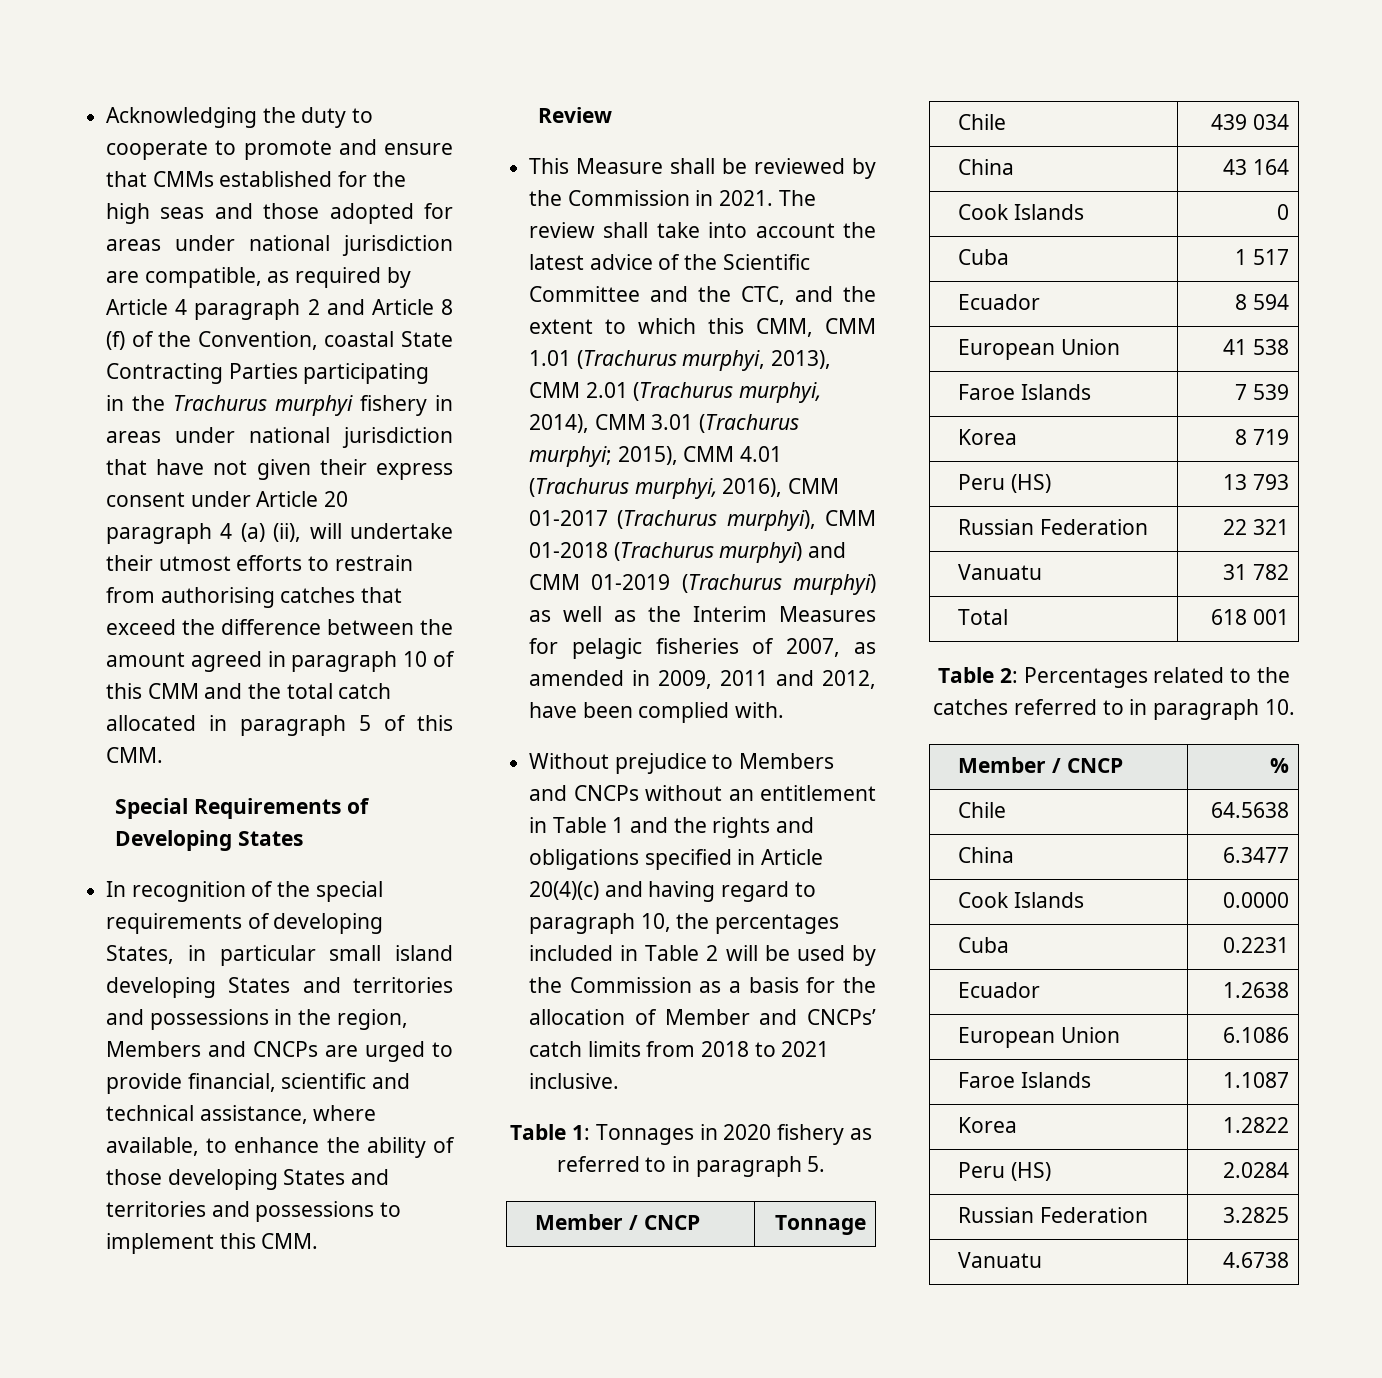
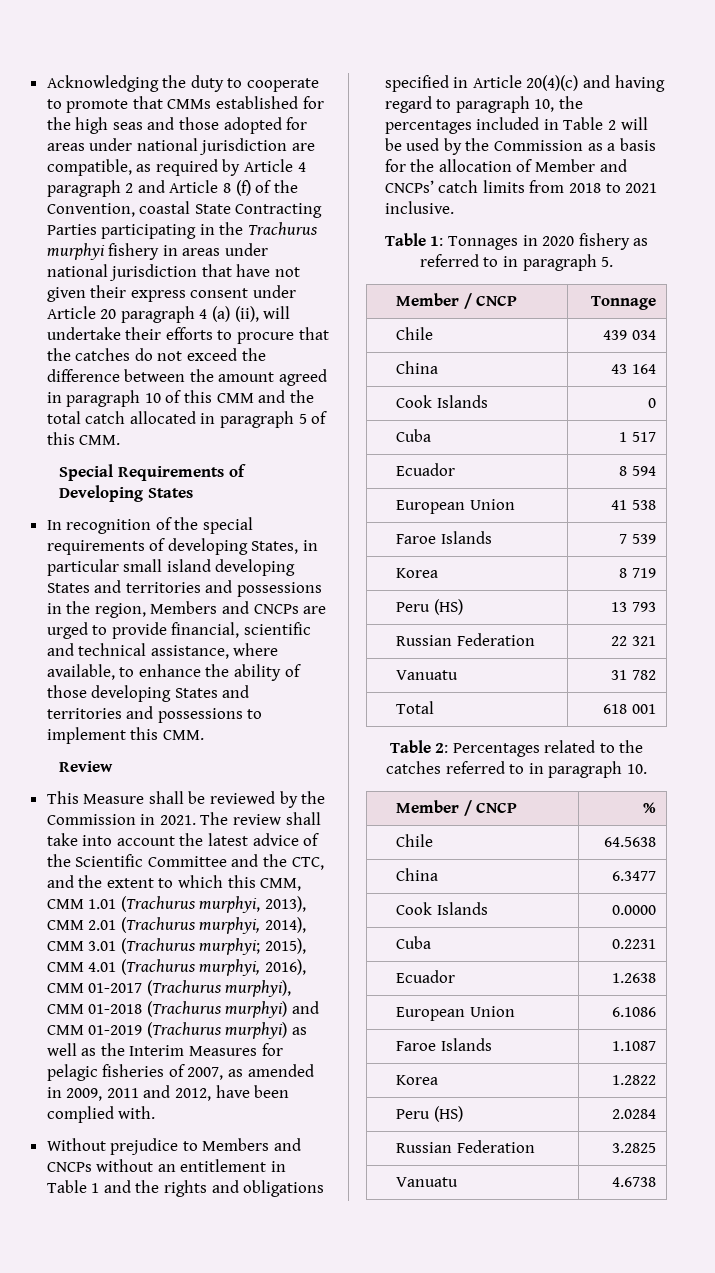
[338,139,453,155] and ensure -> (129, 106) none
[158,556,231,571] utmost -> (162, 333) none
[334,555,413,571] [106,587,403,608] restrain from authorising catches that -> [237,327,329,344] [46,348,183,361] procure that the catches do not

